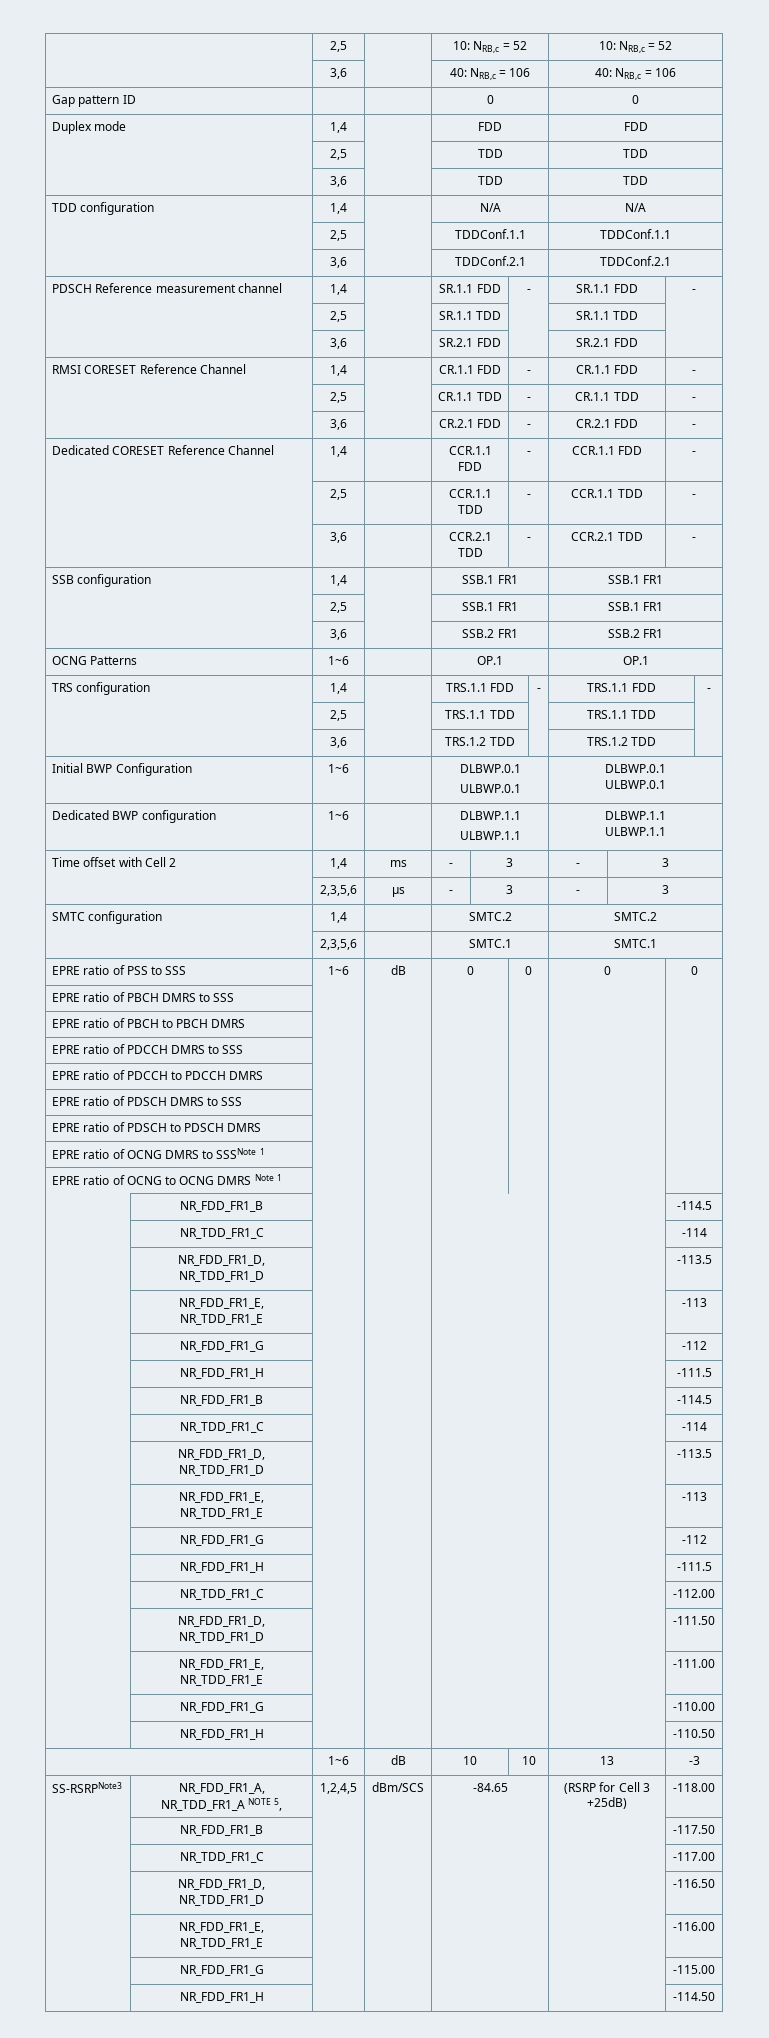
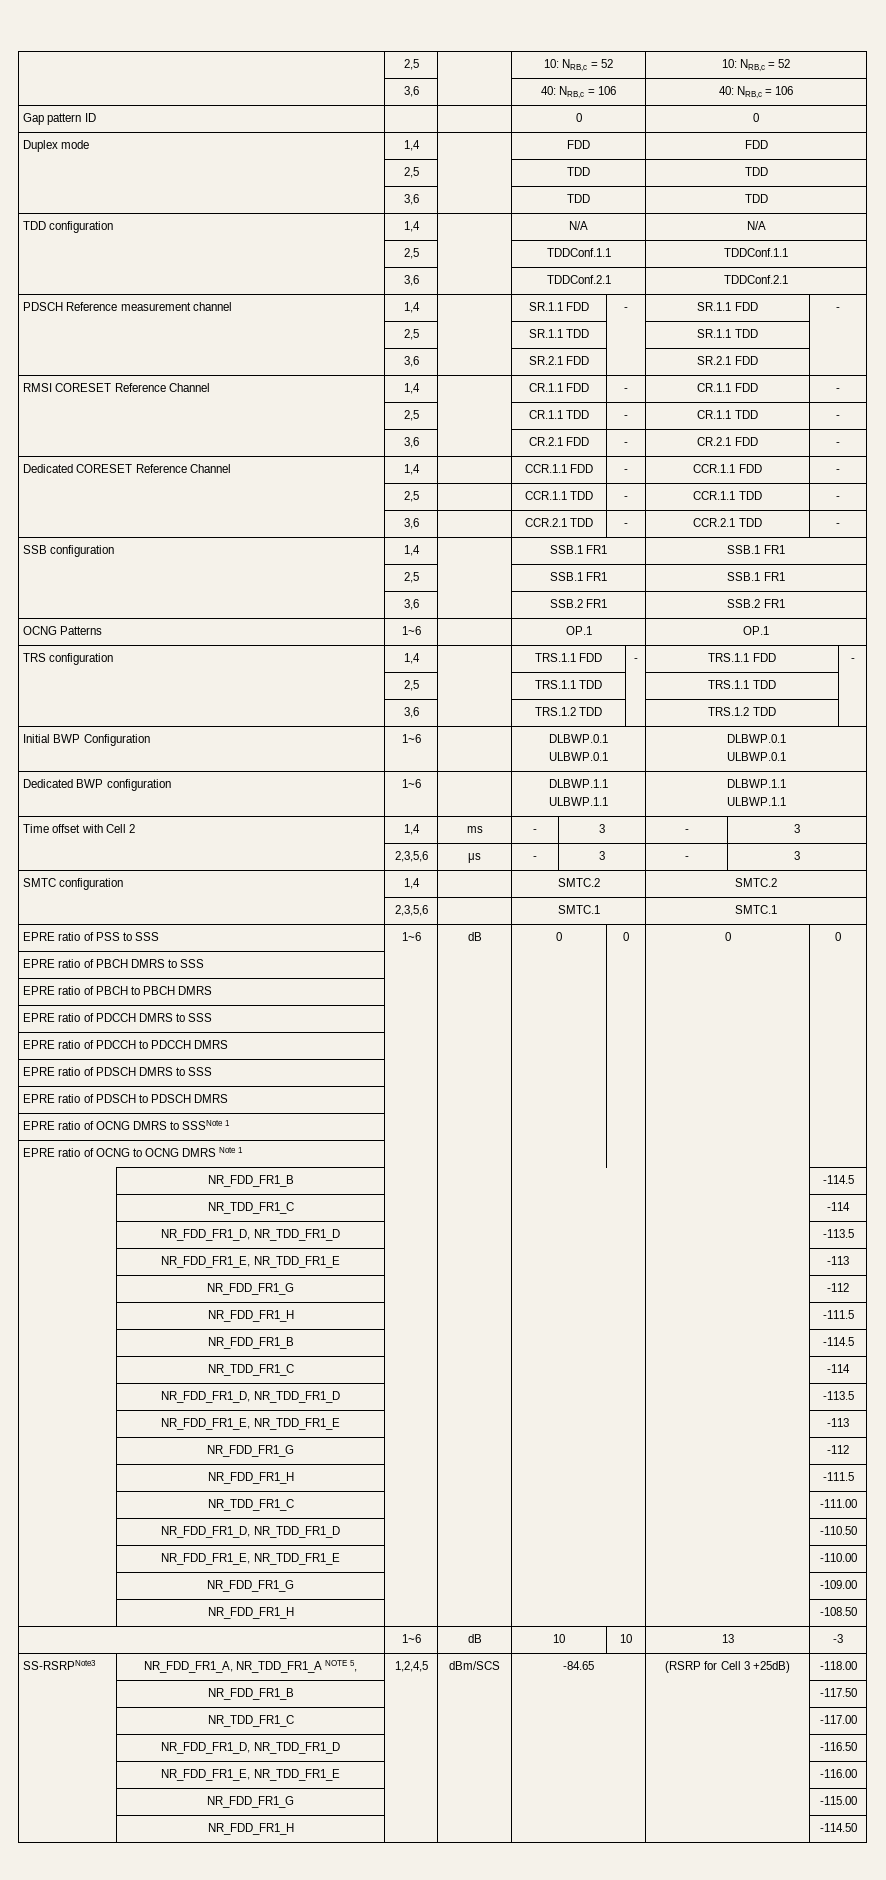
[673,1589,715,1598] [178,1616,265,1627] [179,1632,264,1643] [673,1616,715,1625] [179,1659,264,1670] [180,1675,263,1686] [673,1659,715,1668] [179,1702,264,1713] [673,1702,715,1711] [179,1729,264,1740] [673,1729,715,1738] -112.00 // | NR_FDD_FR1_D, NR_TDD_FR1_D | | | | | -111.50 // | NR_FDD_FR1_E, NR_TDD_FR1_E | | | | | -111.00 // | NR_FDD_FR1_G | | | | | -110.00 // | NR_FDD_FR1_H | | | | | -110.50 -> [819,1499,857,1508] [161,1526,340,1538] [819,1526,857,1535] [161,1553,340,1565] [819,1553,857,1562] [207,1580,294,1592] [819,1580,857,1589] [207,1607,294,1619] [819,1607,857,1616] -111.00 // | NR_FDD_FR1_D, NR_TDD_FR1_D | | | | | -110.50 // | NR_FDD_FR1_E, NR_TDD_FR1_E | | | | | -110.00 // | NR_FDD_FR1_G | | | | | -109.00 // | NR_FDD_FR1_H | | | | | -108.50

